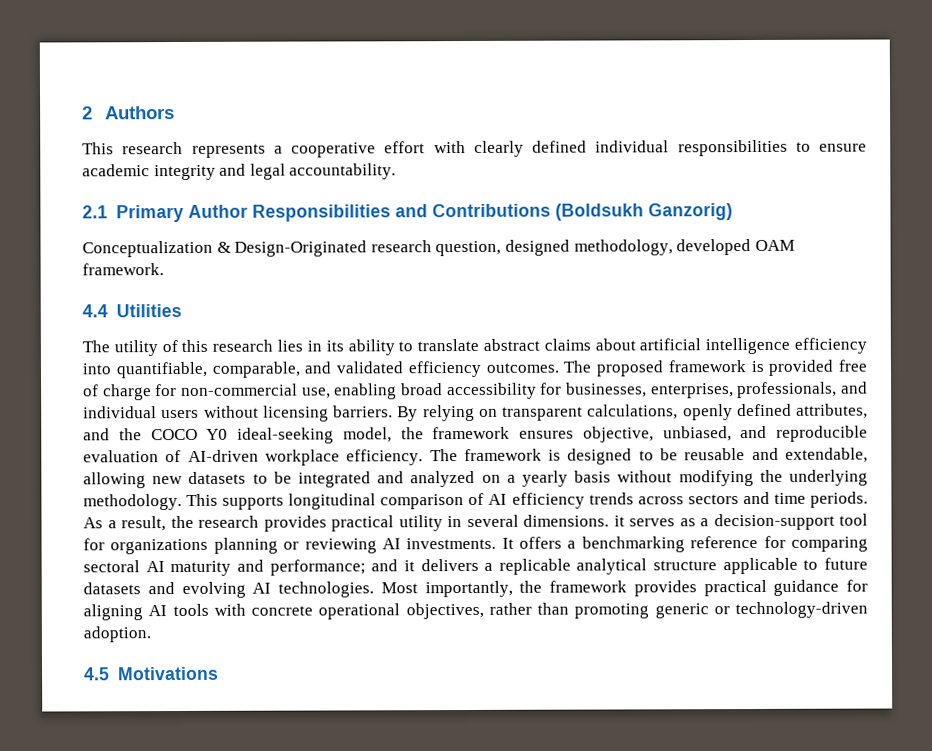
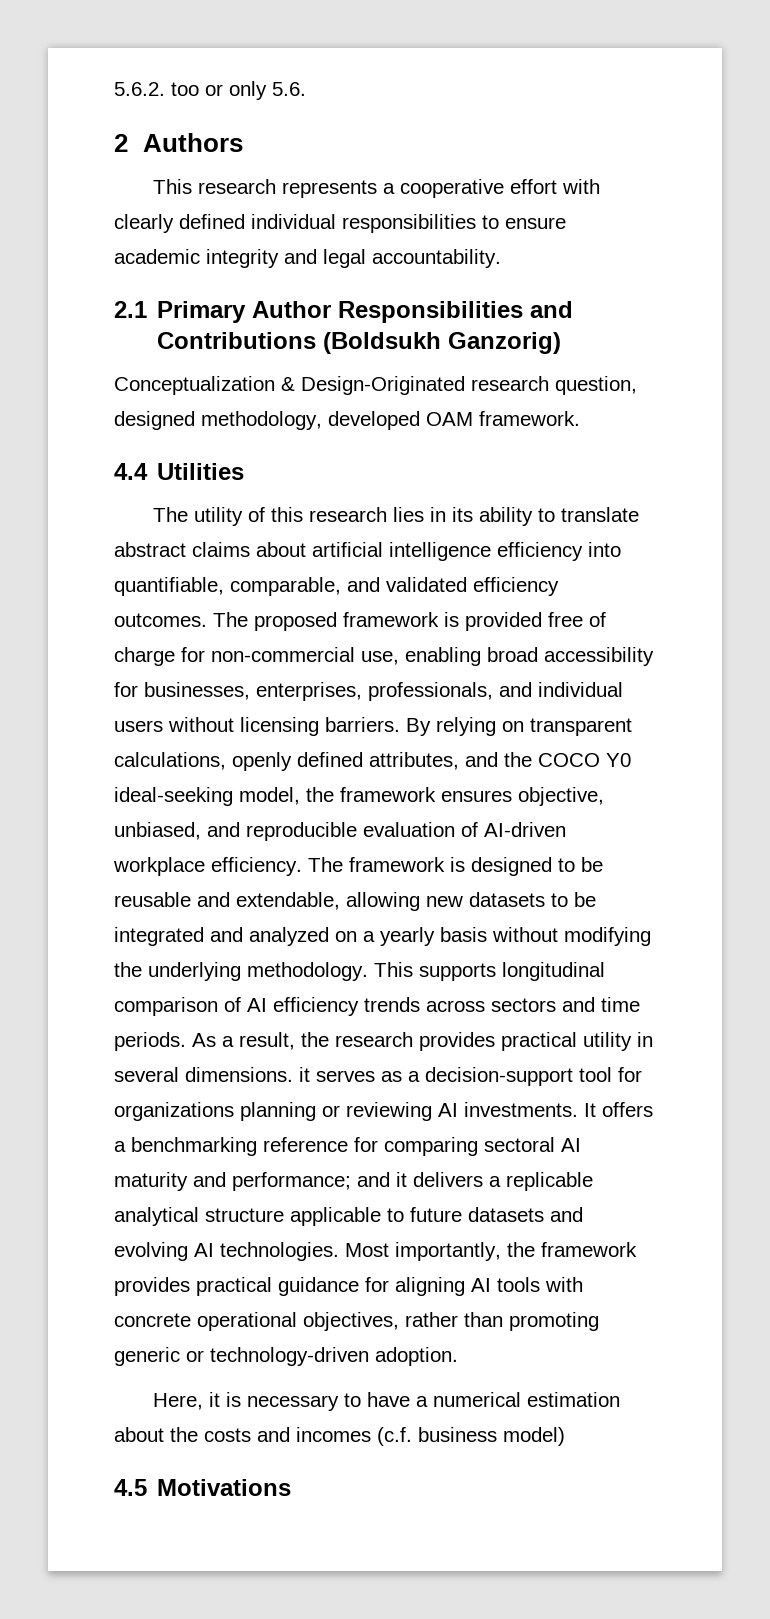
(82, 113) none -> [114,81,306,100] 5.6.2. too or only 5.6. //
(151, 634) none -> [153,1392,621,1411] [114,1427,565,1446] // Here, it is necessary to have a numerical estimation about the costs and incomes (c.f. business model)

